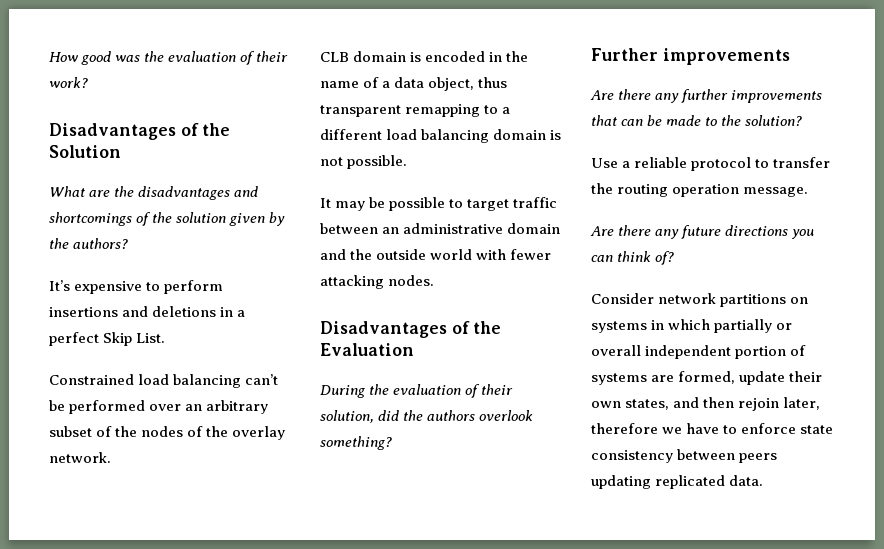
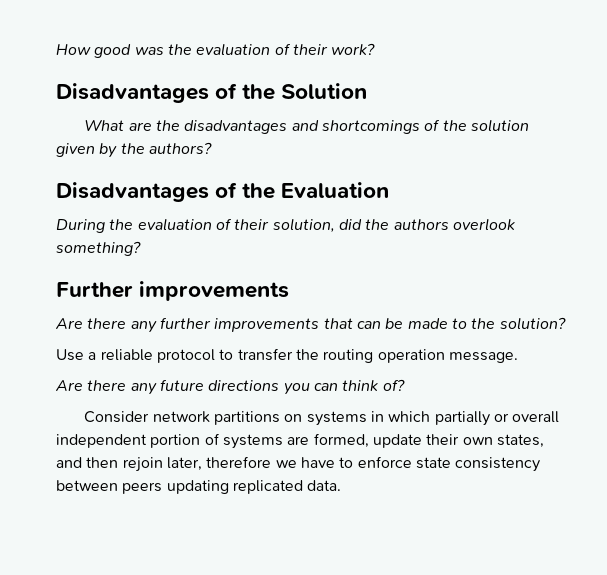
[49,280,224,294] [49,306,246,317] [49,332,166,346] [49,374,279,388] [49,400,269,414] [49,426,286,440] [49,452,111,463] [320,51,529,62] [320,77,508,91] [320,104,511,117] [320,129,562,143] [320,155,408,169] [320,197,558,211] [320,223,561,234] [320,249,552,260] [320,275,435,289] // It’s expensive to perform insertions and deletions in a perfect Skip List. // Constrained load balancing can’t be performed over an arbitrary subset of the nodes of the overlay network. // CLB domain is encoded in the name of a data object, thus transparent remapping to a different load balancing domain is not possible. // It may be possible to target traffic between an administrative domain and the outside world with fewer attacking nodes. -> (212, 148) none

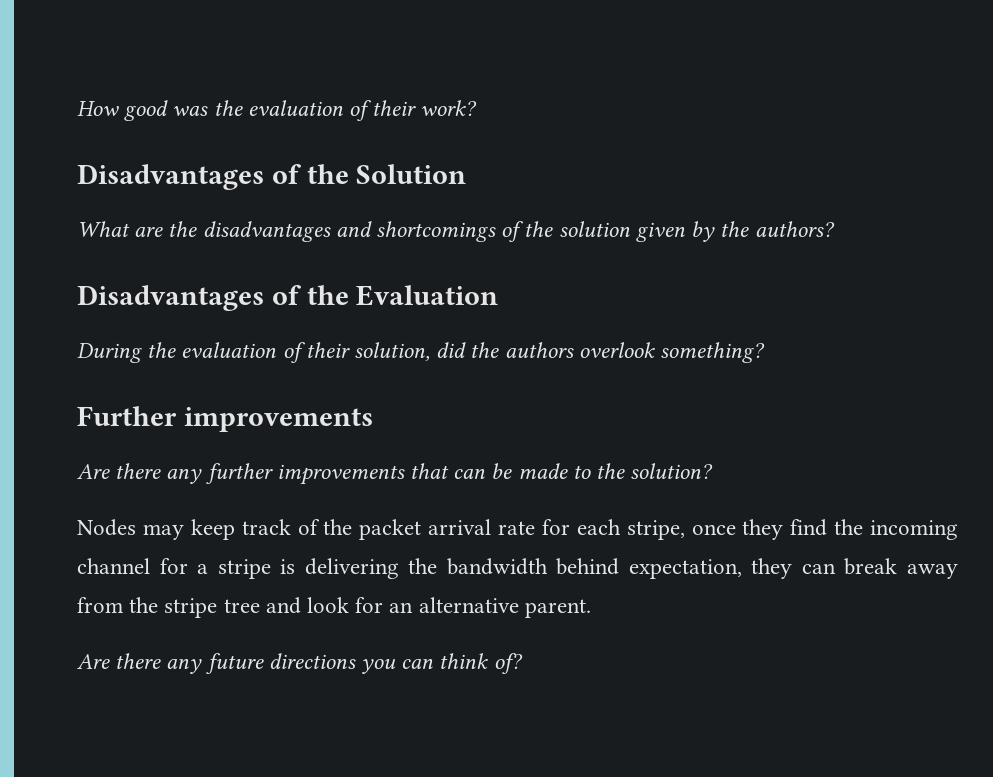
[56,348,518,363] Use a reliable protocol to transfer the routing operation message. -> [77,519,958,540] [77,558,959,579] [77,597,591,618] Nodes may keep track of the packet arrival rate for each stripe, once they find the incoming channel for a stripe is delivering the bandwidth behind expectation, they can break away from the stripe tree and look for an alternative parent.
[84,411,560,426] [56,433,544,449] [56,456,541,472] [56,480,342,494] // Consider network partitions on systems in which partially or overall independent portion of systems are formed, update their own states, and then rejoin later, therefore we have to enforce state consistency between peers updating replicated data. -> (523, 663) none

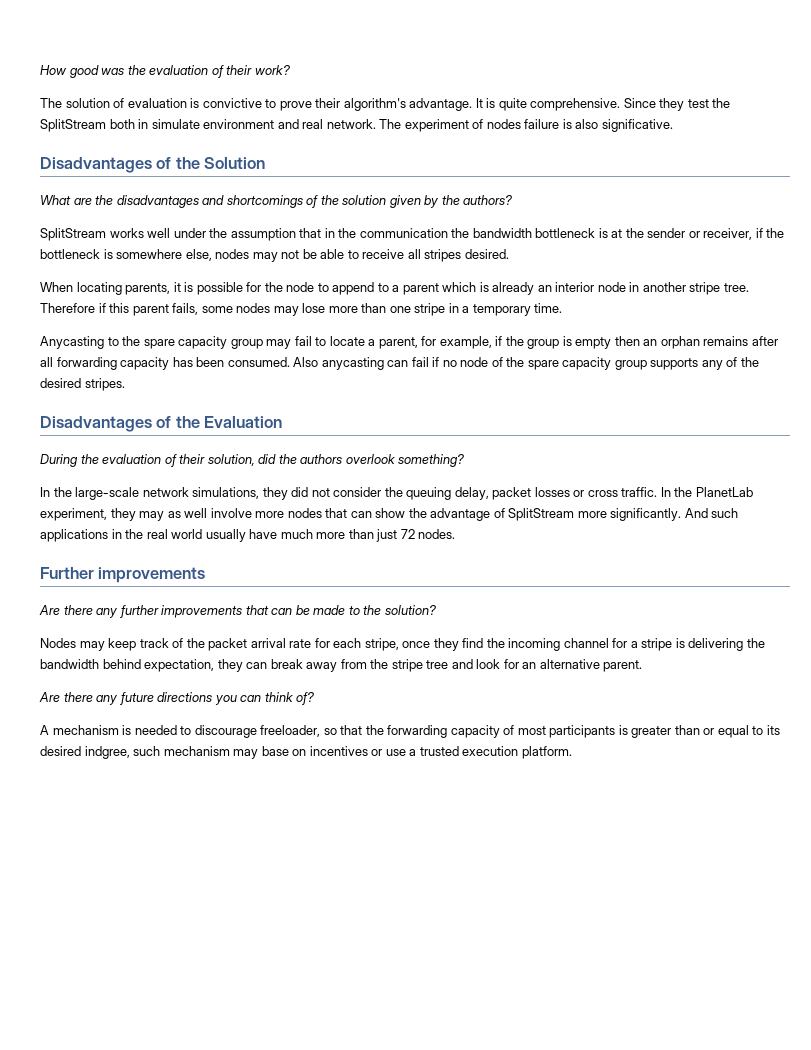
(478, 108) none -> [40,98,731,111] [40,119,673,132] // The solution of evaluation is convictive to prove their algorithm's advantage. It is quite comprehensive. Since they test the SplitStream both in simulate environment and real network. The experiment of nodes failure is also significative.
(835, 229) none -> [40,228,785,241] [40,249,509,262] [40,282,749,295] [40,303,563,316] [40,336,778,349] [40,357,759,370] [40,378,125,391] // SplitStream works well under the assumption that in the communication the bandwidth bottleneck is at the sender or receiver, if the bottleneck is somewhere else, nodes may not be able to receive all stripes desired. // When locating parents, it is possible for the node to append to a parent which is already an interior node in another stripe tree. Therefore if this parent fails, some nodes may lose more than one stripe in a temporary time. // Anycasting to the spare capacity group may fail to locate a parent, for example, if the group is empty then an orphan remains after all forwarding capacity has been consumed. Also anycasting can fail if no node of the spare capacity group supports any of the desired stripes.
(766, 352) none -> [40,487,753,500] [40,508,739,521] [40,529,456,542] // In the large-scale network simulations, they did not consider the queuing delay, packet losses or cross traffic. In the PlanetLab experiment, they may as well involve more nodes that can show the advantage of SplitStream more significantly. And such applications in the real world usually have much more than just 72 nodes.
(523, 663) none -> [40,725,780,738] [40,746,572,759] // A mechanism is needed to discourage freeloader, so that the forwarding capacity of most participants is greater than or equal to its desired indgree, such mechanism may base on incentives or use a trusted execution platform.

